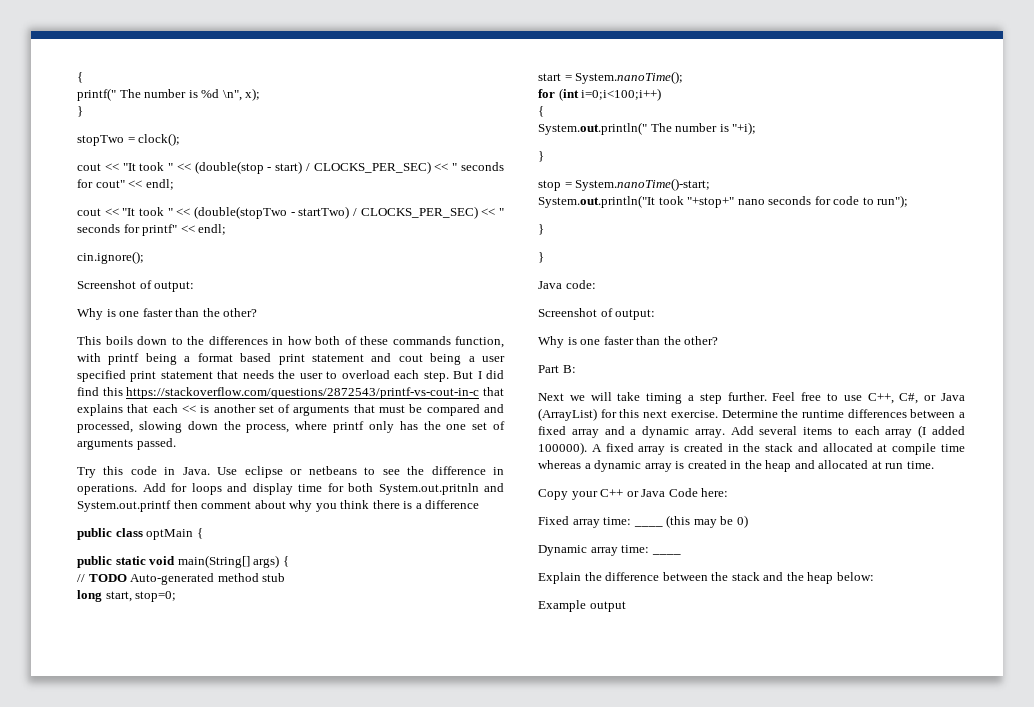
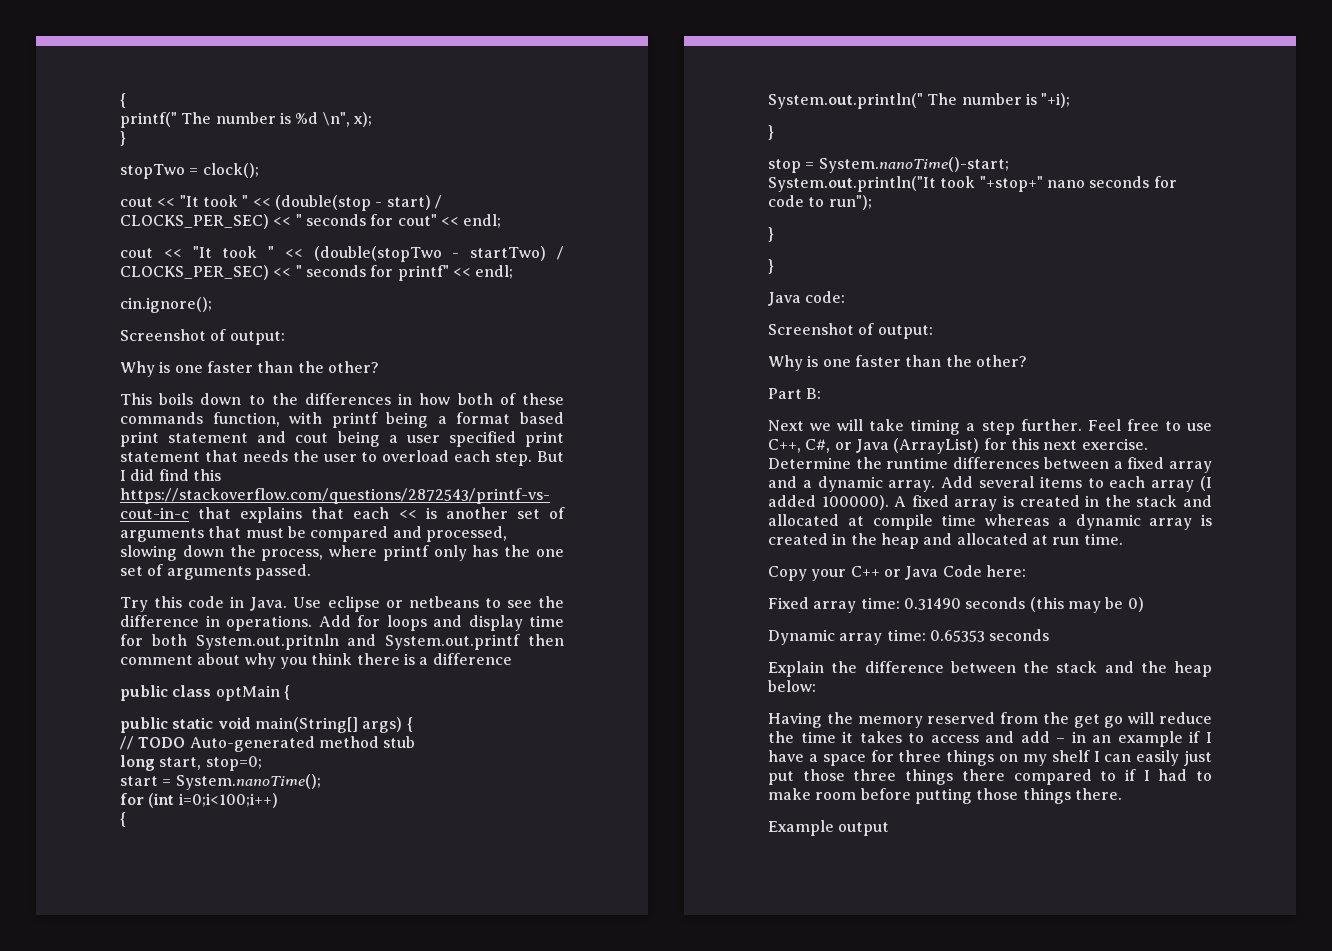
[633,525,663,527] ____ -> [903,597,1026,610] 0.31490 seconds
[651,553,681,555] ____ -> [929,629,1050,642] 0.65353 seconds
(874, 576) none -> [768,712,1212,728] [768,731,1212,747] [768,750,1212,766] [768,769,1212,785] [768,788,1122,804] // Having the memory reserved from the get go will reduce the time it takes to access and add – in an example if I have a space for three things on my shelf I can easily just put those three things there compared to if I had to make room before putting those things there.

